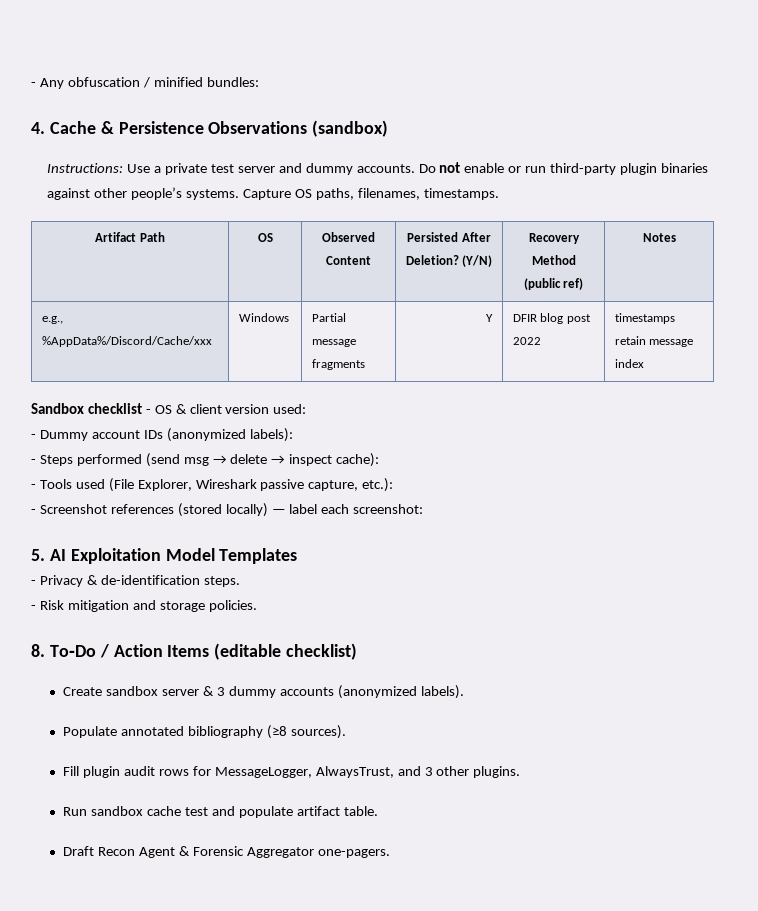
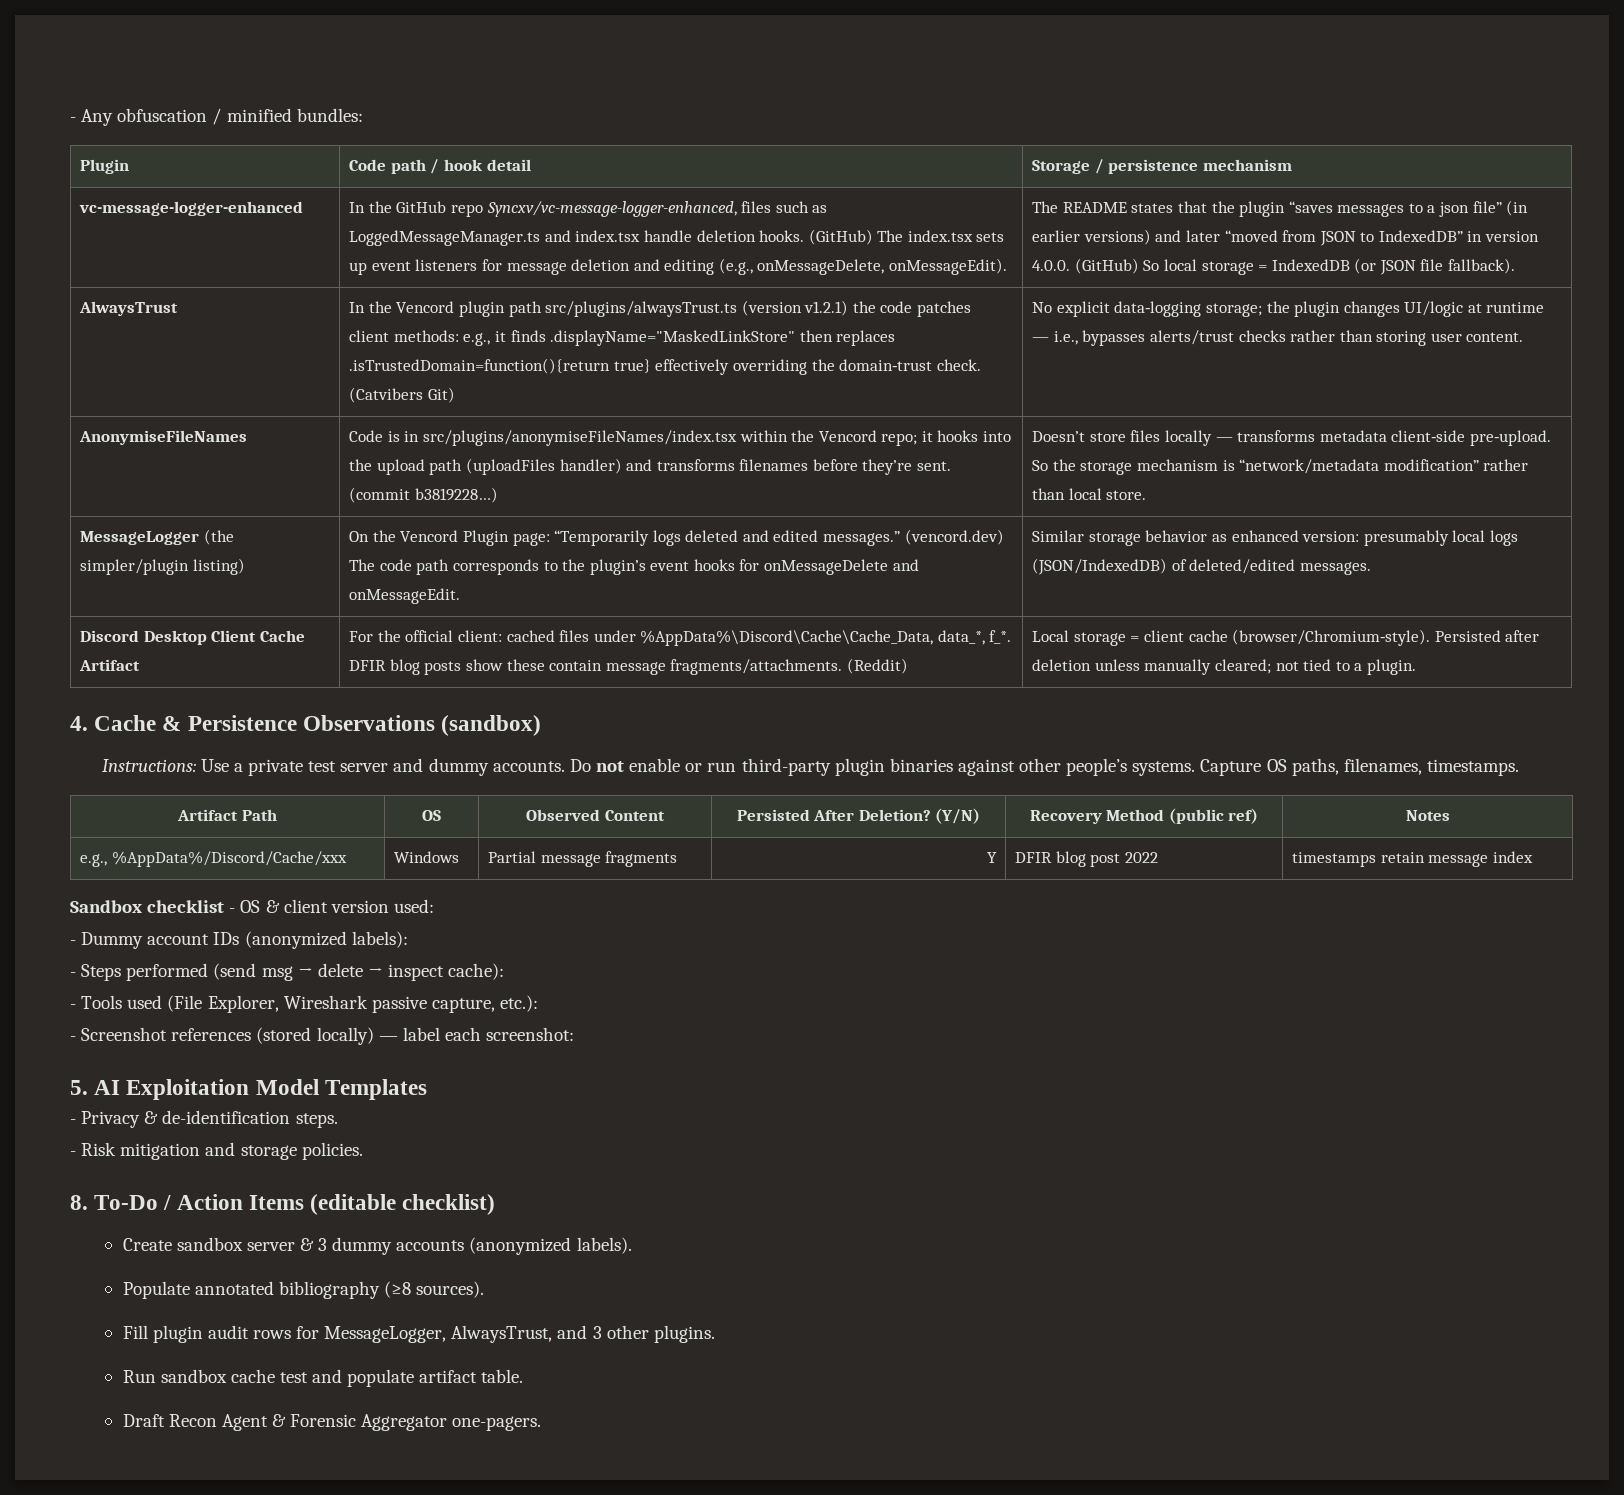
(259, 82) none -> [80,159,130,174] [349,159,531,174] [1032,159,1292,174] [79,201,304,216] [349,201,828,217] [349,229,1005,246] [349,258,1008,275] [1032,200,1529,217] [1032,229,1540,246] [1032,258,1516,275] [79,301,179,316] [349,300,972,317] [349,330,896,346] [349,358,981,375] [349,387,455,403] [1032,301,1545,317] [1032,330,1524,346] [79,430,248,445] [349,430,1012,446] [349,458,952,475] [349,487,498,503] [1032,430,1551,446] [1032,459,1529,475] [1032,488,1147,500] [80,529,234,545] [80,558,245,575] [349,529,1004,546] [349,559,919,575] [349,588,461,604] [1032,530,1518,546] [1032,558,1371,575] [80,630,305,645] [79,659,141,671] [349,630,1012,646] [349,658,908,675] [1032,629,1540,646] [1032,659,1416,675] // Plugin | Code path / hook detail | Storage / persistence mechanism // vc-message-logger-enhanced | In the GitHub repo Syncxv/vc-message-logger-enhanced, files such as LoggedMessageManager.ts and index.tsx handle deletion hooks. (GitHub) The index.tsx sets up event listeners for message deletion and editing (e.g., onMessageDelete, onMessageEdit). | The README states that the plugin “saves messages to a json file” (in earlier versions) and later “moved from JSON to IndexedDB” in version 4.0.0. (GitHub) So local storage = IndexedDB (or JSON file fallback). // AlwaysTrust | In the Vencord plugin path src/plugins/alwaysTrust.ts (version v1.2.1) the code patches client methods: e.g., it finds .displayName="MaskedLinkStore" then replaces .isTrustedDomain=function(){return true} effectively overriding the domain‐trust check. (Catvibers Git) | No explicit data‐logging storage; the plugin changes UI/logic at runtime — i.e., bypasses alerts/trust checks rather than storing user content. // AnonymiseFileNames | Code is in src/plugins/anonymiseFileNames/index.tsx within the Vencord repo; it hooks into the upload path (uploadFiles handler) and transforms filenames before they’re sent. (commit b3819228…) | Doesn’t store files locally — transforms metadata client‐side pre‐upload. So the storage mechanism is “network/metadata modification” rather than local store. // MessageLogger (the simpler/plugin listing) | On the Vencord Plugin page: “Temporarily logs deleted and edited messages.” (vencord.dev) The code path corresponds to the plugin’s event hooks for onMessageDelete and onMessageEdit. | Similar storage behavior as enhanced version: presumably local logs (JSON/IndexedDB) of deleted/edited messages. // Discord Desktop Client Cache Artifact | For the official client: cached files under %AppData%\Discord\Cache\Cache_Data, data_*, f_*. DFIR blog posts show these contain message fragments/attachments. (Reddit) | Local storage = client cache (browser/Chromium‐style). Persisted after deletion unless manually cleared; not tied to a plugin.

